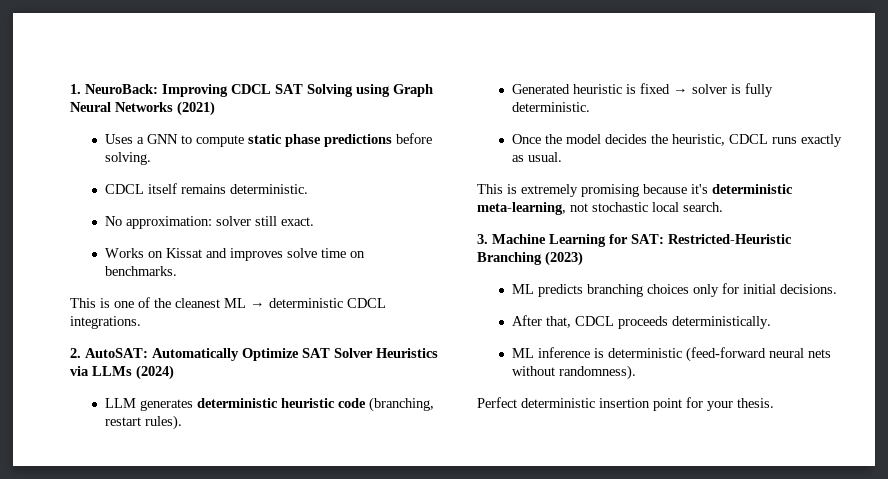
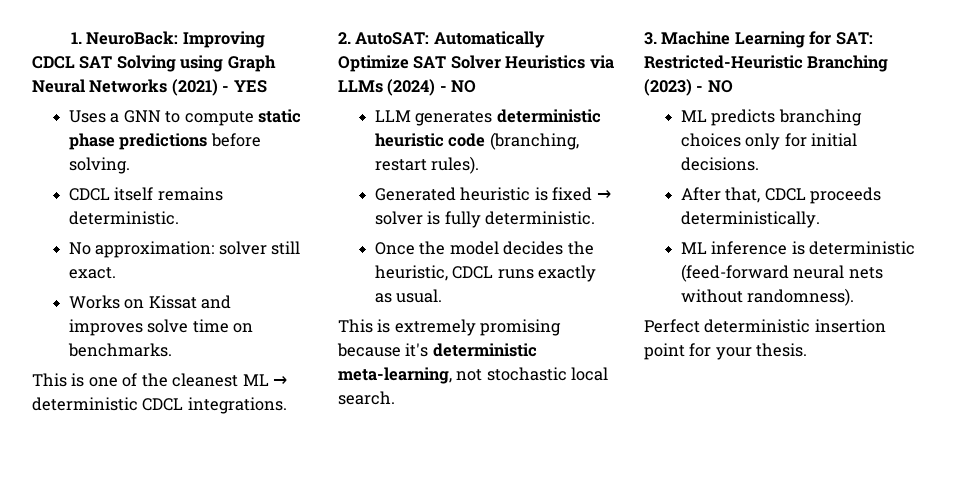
(215, 108) none -> [222,80,267,93] - YES
(174, 372) none -> [439,80,477,93] - NO
(583, 258) none -> [696,80,733,93] - NO

